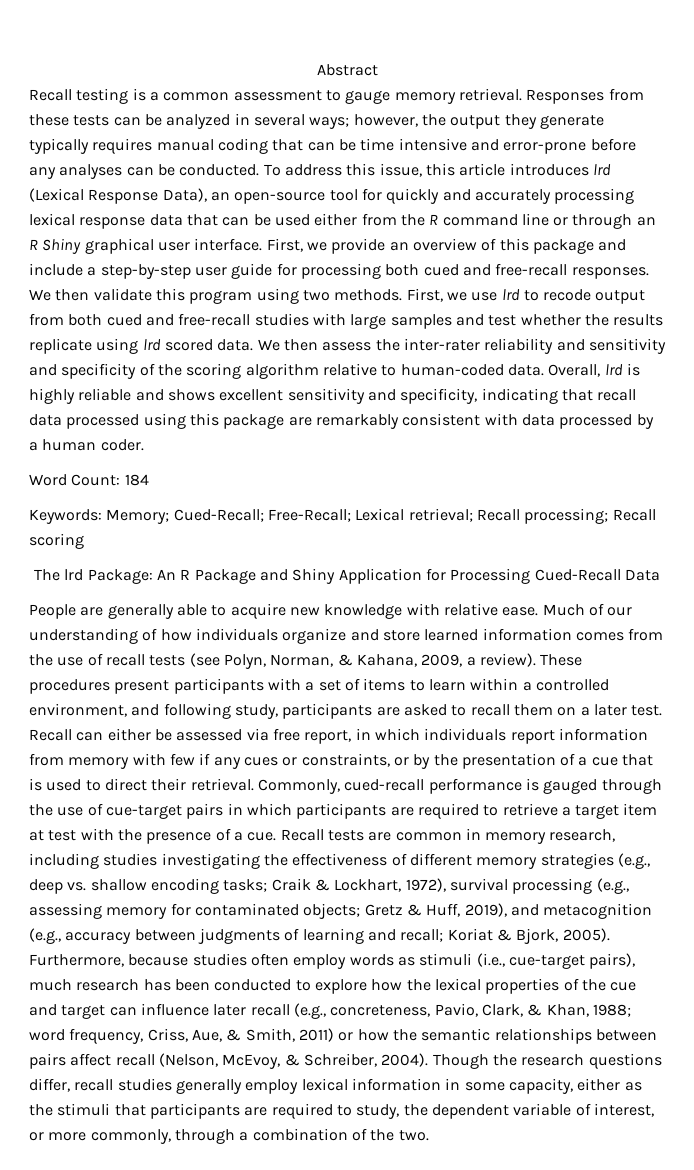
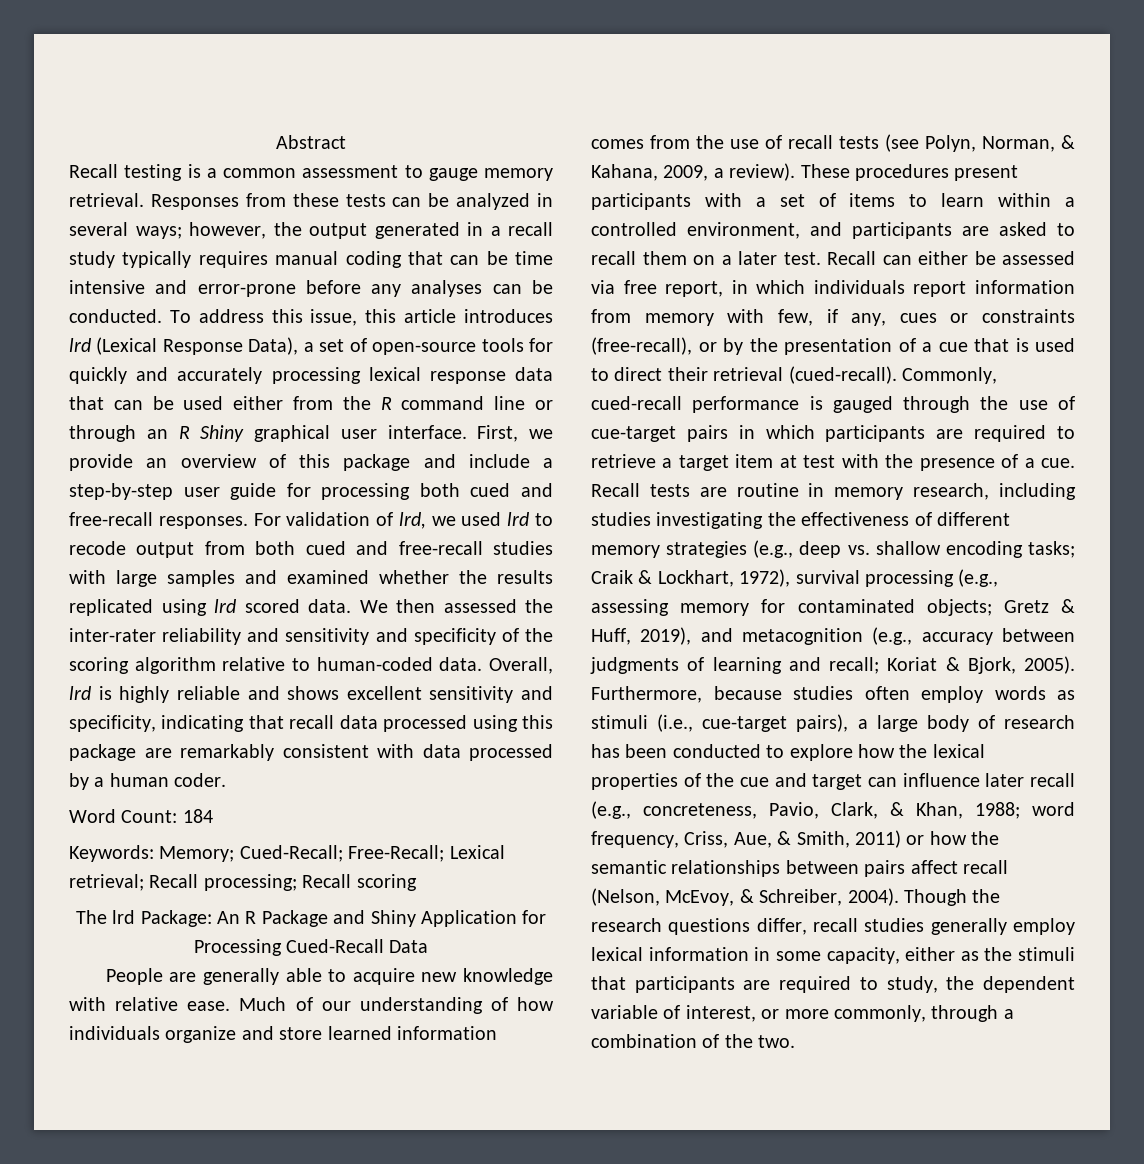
[504,114,604,129] they generate -> [374,222,553,239] [69,251,115,268] generated in a recall study
[210,189,358,204] an open-source tool -> [303,338,524,355] a set of open-source tools
[29,288,498,304] We then validate this program using two methods. First, we use -> [253,512,502,529] For validation of lrd, we used
[488,315,517,326] test -> [287,570,369,584] examined
[29,338,92,354] replicate -> [69,599,153,616] replicated
[322,342,372,351] assess -> [443,599,517,613] assessed
[163,703,278,719] following study, -> (842, 229) none
[169,753,390,769] few if any cues or constraints, -> [777,309,1075,326] [591,337,692,355] few, if any, cues or constraints (free-recall),
[190,778,254,791] retrieval. -> [713,366,897,384] retrieval (cued-recall).
[395,832,462,841] common -> [736,483,799,497] routine
[29,979,72,991] much -> [857,715,995,732] a large body of

